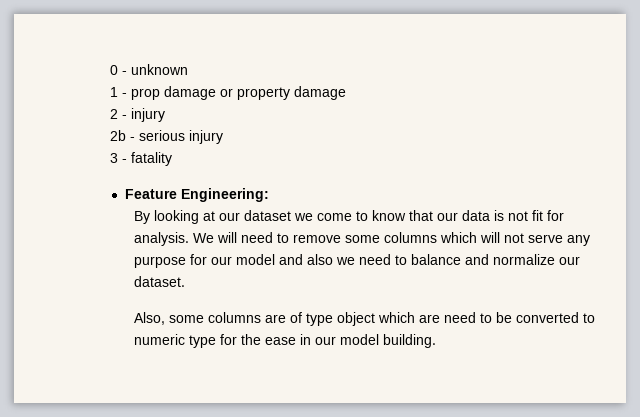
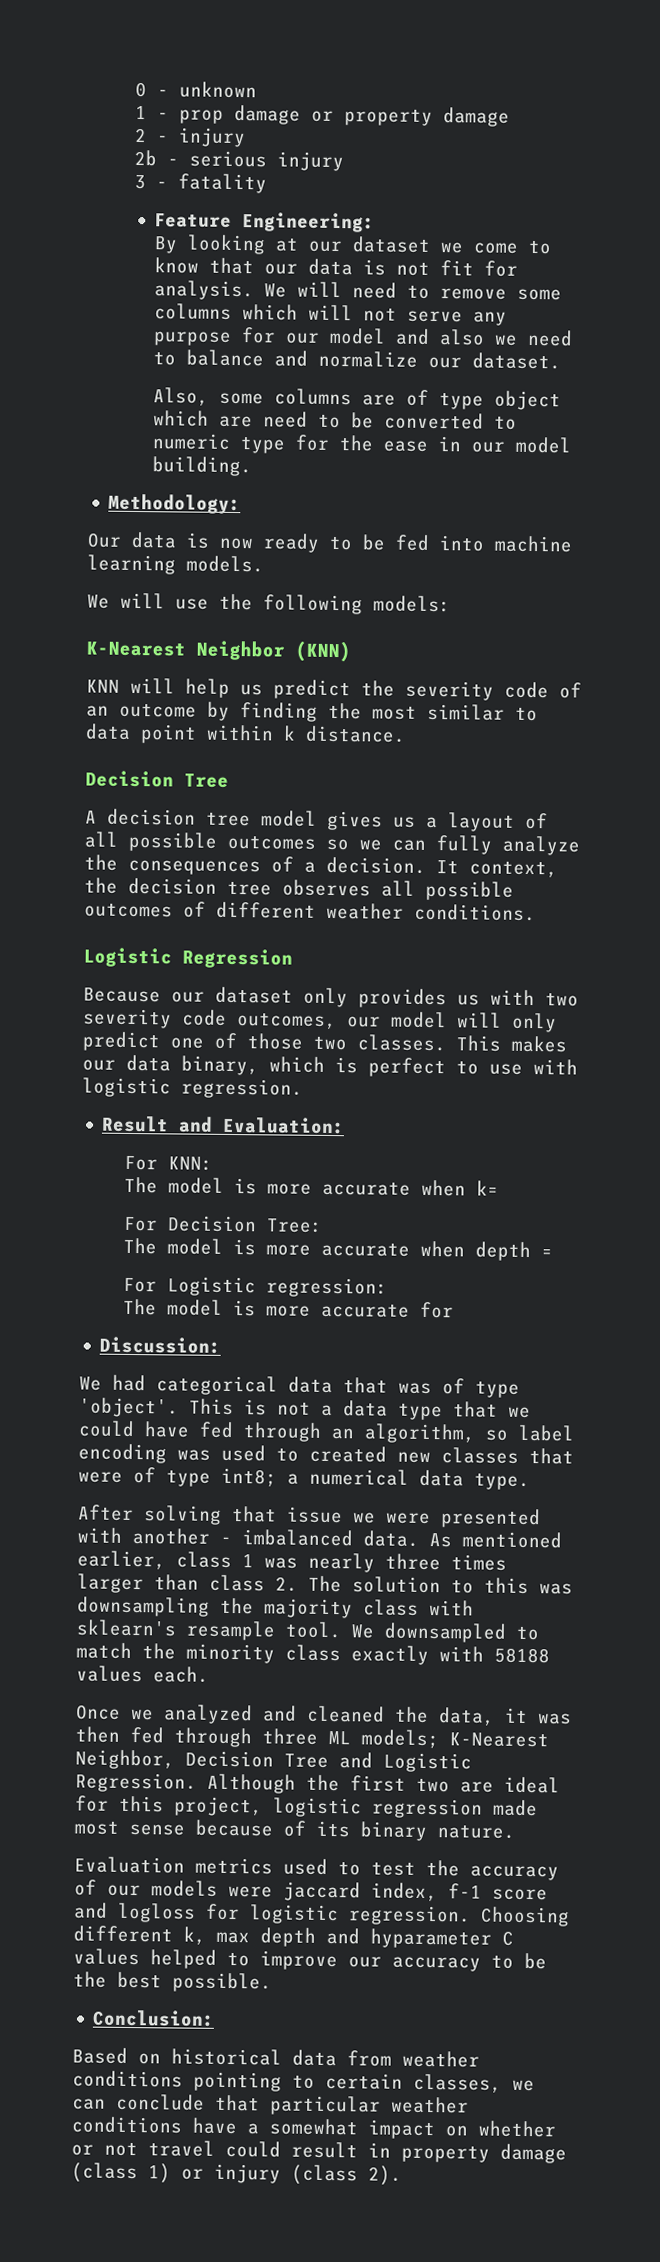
(436, 341) none -> [108,493,242,515] [87,531,573,553] [87,554,264,575] [87,592,451,615] [86,640,351,663] [86,677,582,701] [86,701,538,722] [85,723,406,744] [85,770,229,788] [85,808,548,832] [84,831,580,856] [84,854,558,878] [84,877,514,901] [84,901,536,922] [83,947,293,969] [83,986,579,1009] [83,1008,557,1033] [82,1031,567,1053] [82,1054,578,1078] [82,1077,303,1099] [101,1115,346,1135] [123,1155,213,1171] [123,1176,499,1197] [122,1215,323,1233] [122,1237,553,1262] [122,1276,388,1298] [122,1298,454,1319] [99,1336,222,1354] [79,1374,520,1398] [79,1397,531,1421] [78,1420,575,1444] [78,1443,574,1465] [78,1467,530,1491] [78,1504,541,1529] [77,1527,562,1549] [77,1550,507,1573] [77,1573,573,1595] [77,1596,474,1619] [76,1619,539,1643] [76,1642,550,1666] [76,1665,209,1683] [76,1704,572,1726] [75,1726,549,1749] [75,1749,472,1773] [75,1772,560,1794] [75,1795,538,1819] [74,1819,515,1842] [74,1856,559,1881] [74,1879,548,1902] [74,1902,570,1927] [73,1925,514,1949] [73,1948,547,1972] [73,1971,272,1993] [92,2009,216,2027] [72,2047,480,2068] [72,2070,535,2093] [72,2093,469,2116] [71,2116,556,2140] [71,2140,567,2164] [71,2162,402,2186] // Methodology: // Our data is now ready to be fed into machine learning models. // We will use the following models: // K-Nearest Neighbor (KNN) // KNN will help us predict the severity code of an outcome by finding the most similar to data point within k distance. // Decision Tree // A decision tree model gives us a layout of all possible outcomes so we can fully analyze the consequences of a decision. It context, the decision tree observes all possible outcomes of different weather conditions. // Logistic Regression // Because our dataset only provides us with two severity code outcomes, our model will only predict one of those two classes. This makes our data binary, which is perfect to use with logistic regression. // Result and Evaluation: // For KNN: // The model is more accurate when k= // For Decision Tree: // The model is more accurate when depth = // For Logistic regression: // The model is more accurate for // Discussion: // We had categorical data that was of type 'object'. This is not a data type that we could have fed through an algorithm, so label encoding was used to created new classes that were of type int8; a numerical data type. // After solving that issue we were presented with another - imbalanced data. As mentioned earlier, class 1 was nearly three times larger than class 2. The solution to this was downsampling the majority class with sklearn's resample tool. We downsampled to match the minority class exactly with 58188 values each. // Once we analyzed and cleaned the data, it was then fed through three ML models; K-Nearest Neighbor, Decision Tree and Logistic Regression. Although the first two are ideal for this project, logistic regression made most sense because of its binary nature. // Evaluation metrics used to test the accuracy of our models were jaccard index, f-1 score and logloss for logistic regression. Choosing different k, max depth and hyparameter C values helped to improve our accuracy to be the best possible. // Conclusion: // Based on historical data from weather conditions pointing to certain classes, we can conclude that particular weather conditions have a somewhat impact on whether or not travel could result in property damage (class 1) or injury (class 2).

